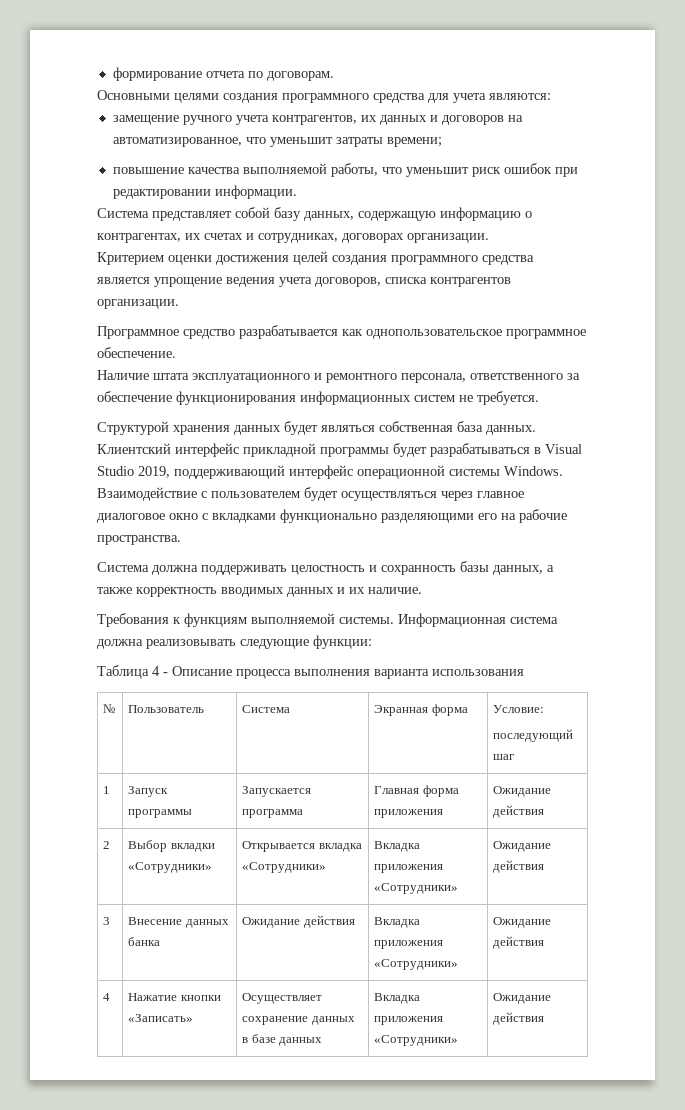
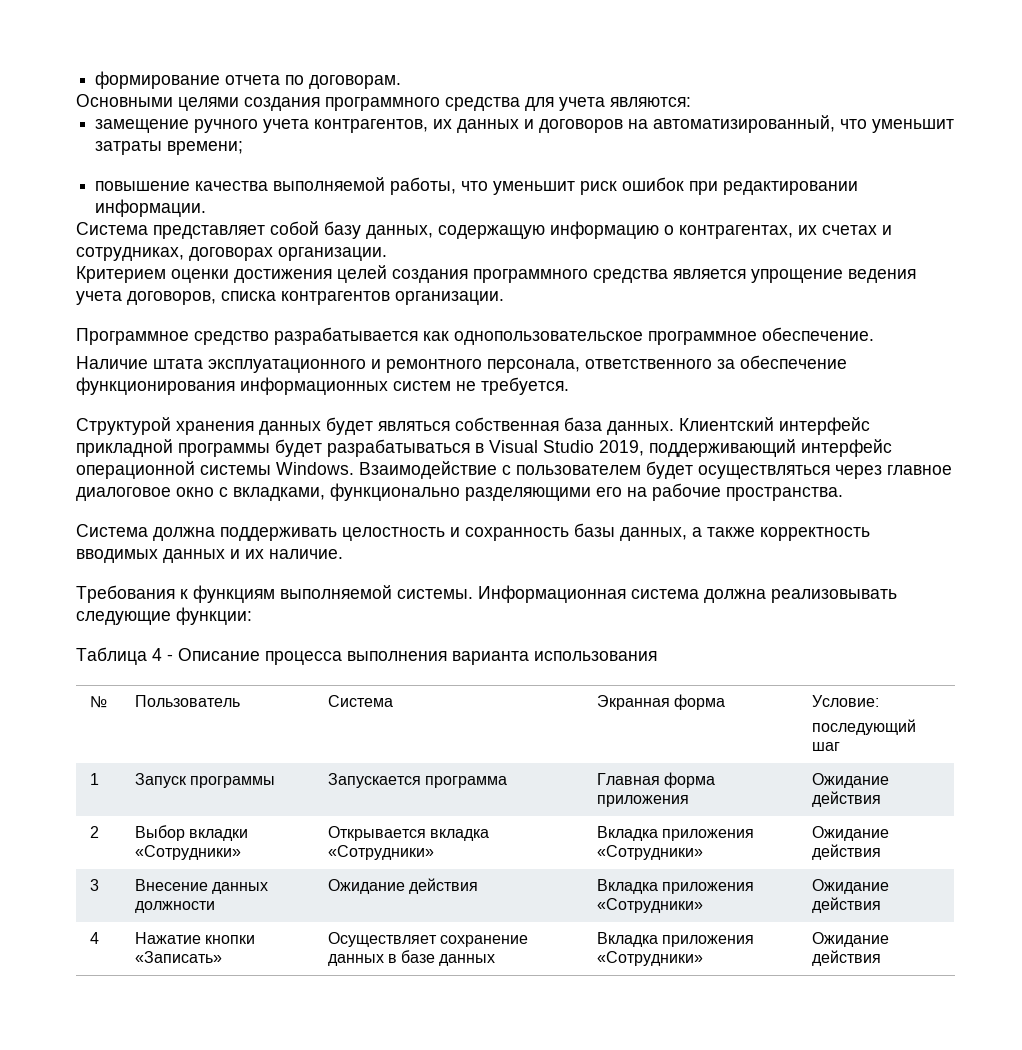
[112,137,242,147] автоматизированное, -> [653,115,836,133] автоматизированный,
[212,513,276,523] вкладками -> [233,487,325,501] вкладками,
[128,937,161,946] банка -> [134,901,215,913] должности

